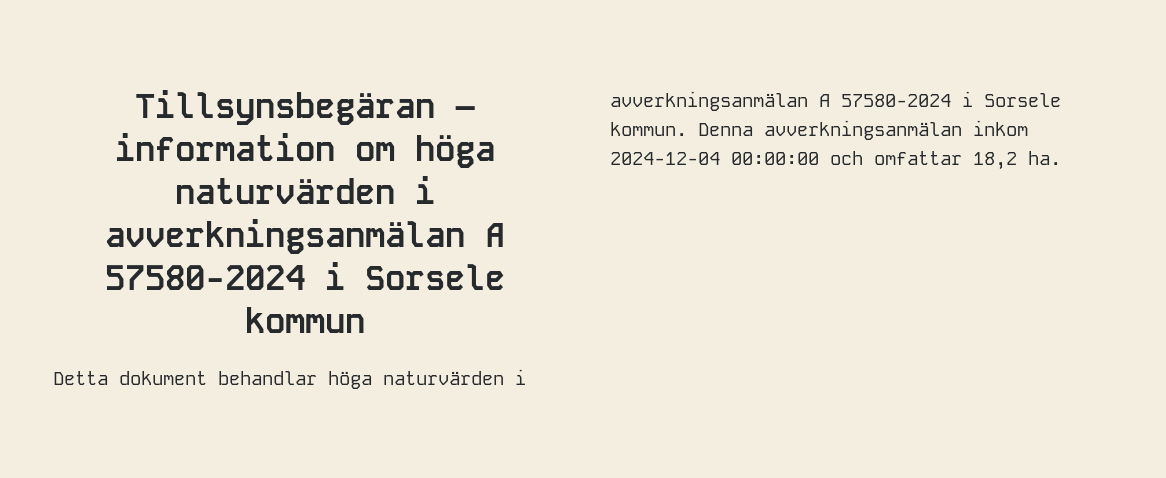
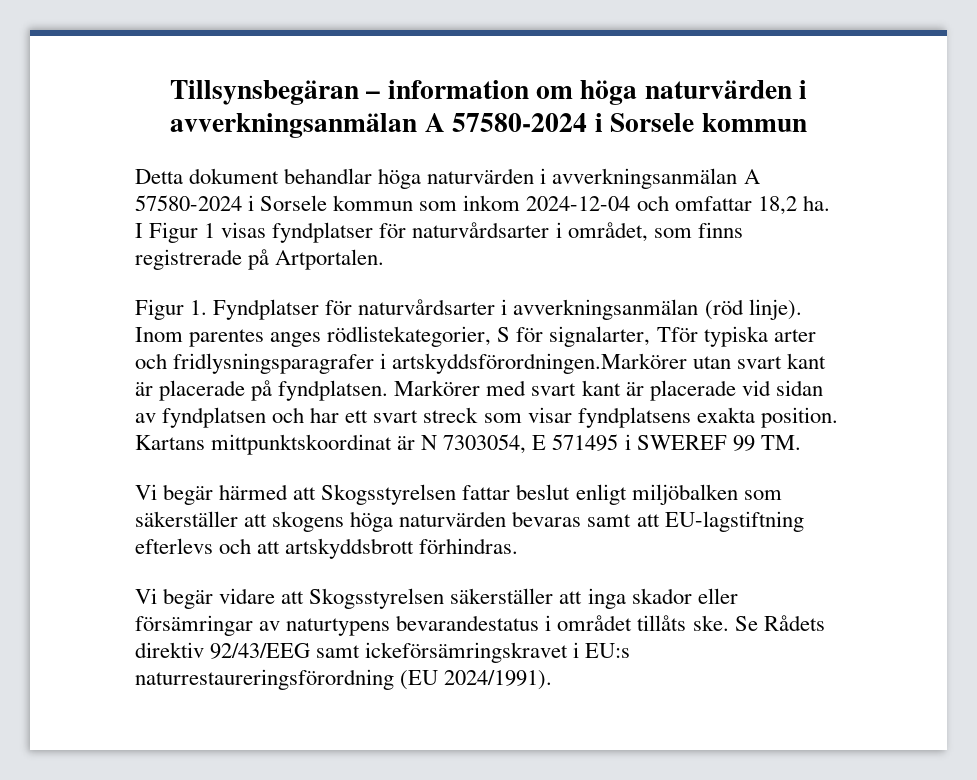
[610,120,962,140] kommun. Denna avverkningsanmälan -> [333,195,458,211] kommun som
[731,152,819,165] 00:00:00 -> (631, 203) none
(1061, 158) none -> [135,222,743,243] [135,249,385,270] [135,299,802,320] [135,326,816,347] [135,353,827,374] [135,380,823,401] [135,407,838,428] [135,434,801,455] [135,484,782,505] [135,511,804,532] [135,538,519,559] [135,588,738,609] [135,615,825,636] [135,642,631,663] [135,669,553,690] I Figur 1 visas fyndplatser för naturvårdsarter i området, som finns registrerade på Artportalen. // Figur 1. Fyndplatser för naturvårdsarter i avverkningsanmälan (röd linje). Inom parentes anges rödlistekategorier, S för signalarter, Tför typiska arter och fridlysningsparagrafer i artskyddsförordningen.Markörer utan svart kant är placerade på fyndplatsen. Markörer med svart kant är placerade vid sidan av fyndplatsen och har ett svart streck som visar fyndplatsens exakta position. Kartans mittpunktskoordinat är N 7303054, E 571495 i SWEREF 99 TM. // Vi begär härmed att Skogsstyrelsen fattar beslut enligt miljöbalken som säkerställer att skogens höga naturvärden bevaras samt att EU-lagstiftning efterlevs och att artskyddsbrott förhindras. // Vi begär vidare att Skogsstyrelsen säkerställer att inga skador eller försämringar av naturtypens bevarandestatus i området tillåts ske. Se Rådets direktiv 92/43/EEG samt ickeförsämringskravet i EU:s naturrestaureringsförordning (EU 2024/1991).

